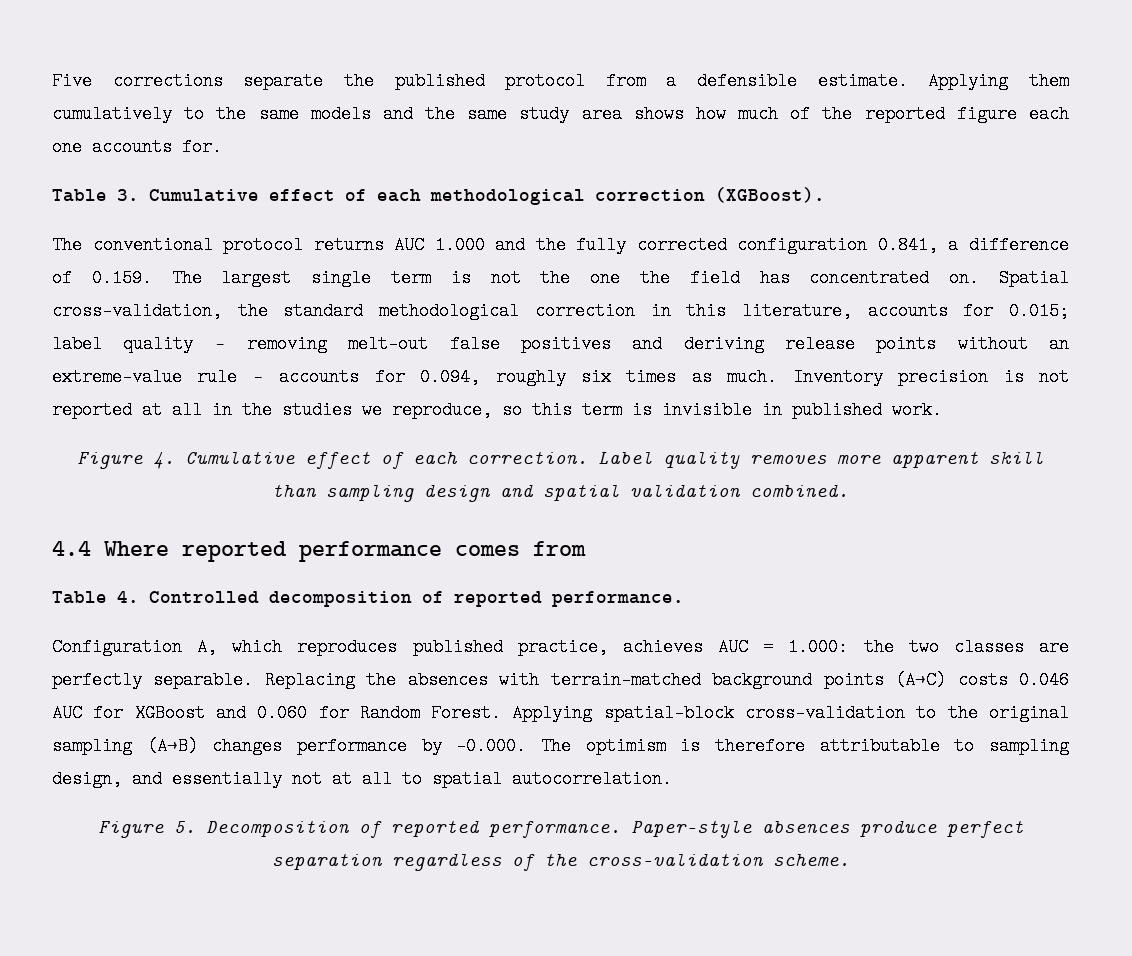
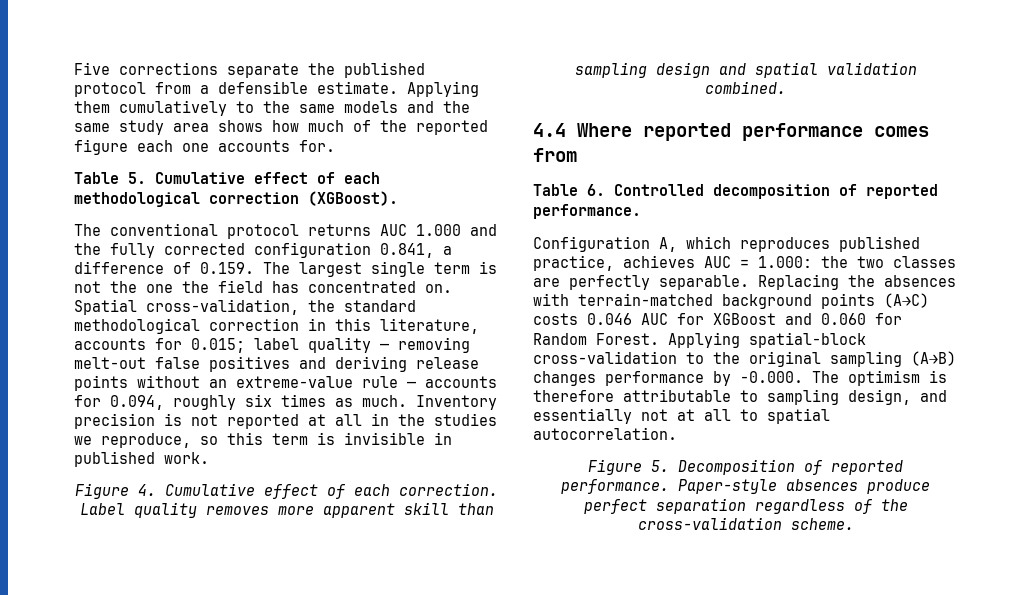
[117,189,139,201] 3. -> [128,172,146,184] 5.
[117,591,139,603] 4. -> [587,184,605,196] 6.

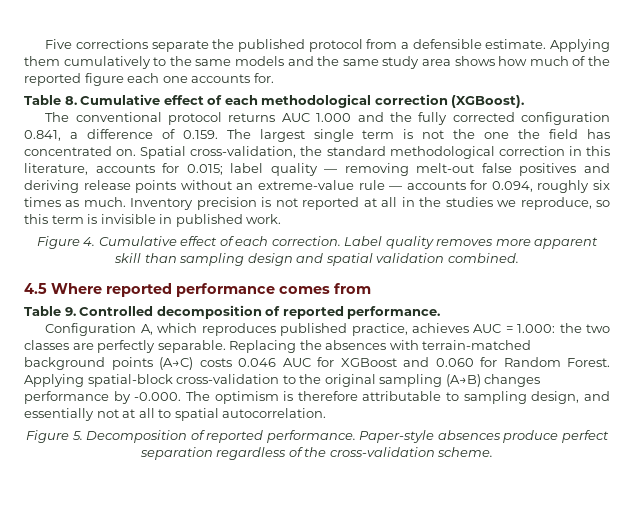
[128,172,146,184] 5. -> [64,96,77,105] 8.
[533,123,566,137] 4.4 -> [24,283,47,294] 4.5
[587,184,605,196] 6. -> [64,307,76,316] 9.

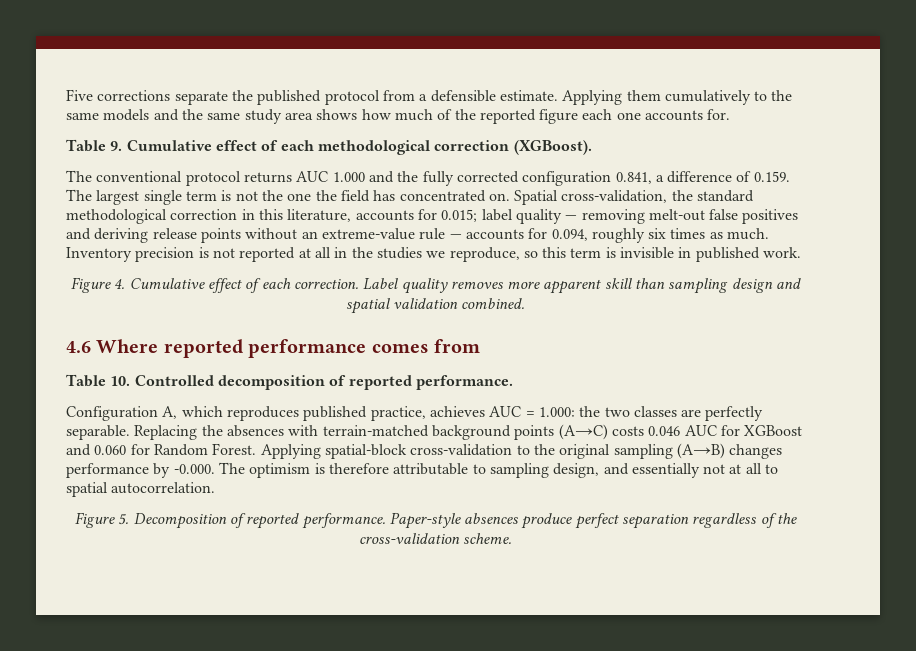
[64,96,77,105] 8. -> [110,141,123,151] 9.
[24,283,47,294] 4.5 -> [66,341,91,353] 4.6
[64,307,76,316] 9. -> [110,376,131,386] 10.

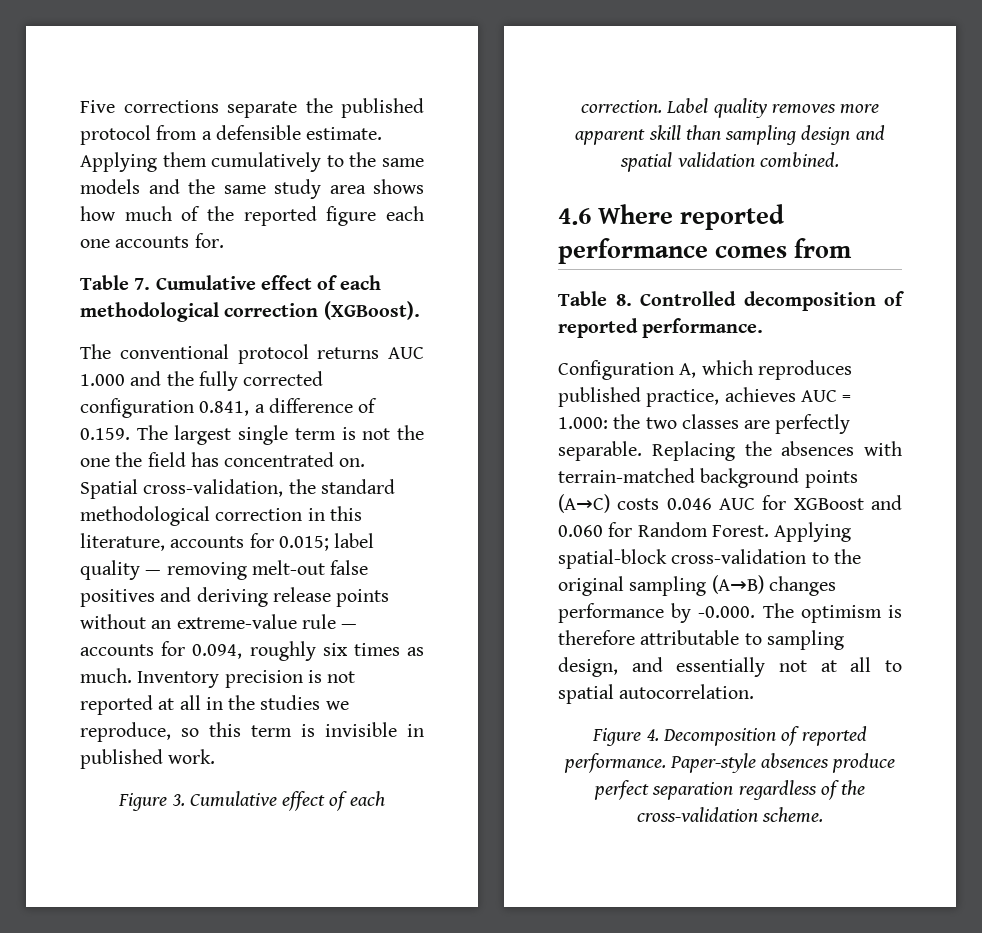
[110,141,123,151] 9. -> [134,278,151,290] 7.
[114,279,126,289] 4. -> [171,794,185,806] 3.
[110,376,131,386] 10. -> [615,294,632,306] 8.
[118,514,130,525] 5. -> [646,729,659,741] 4.

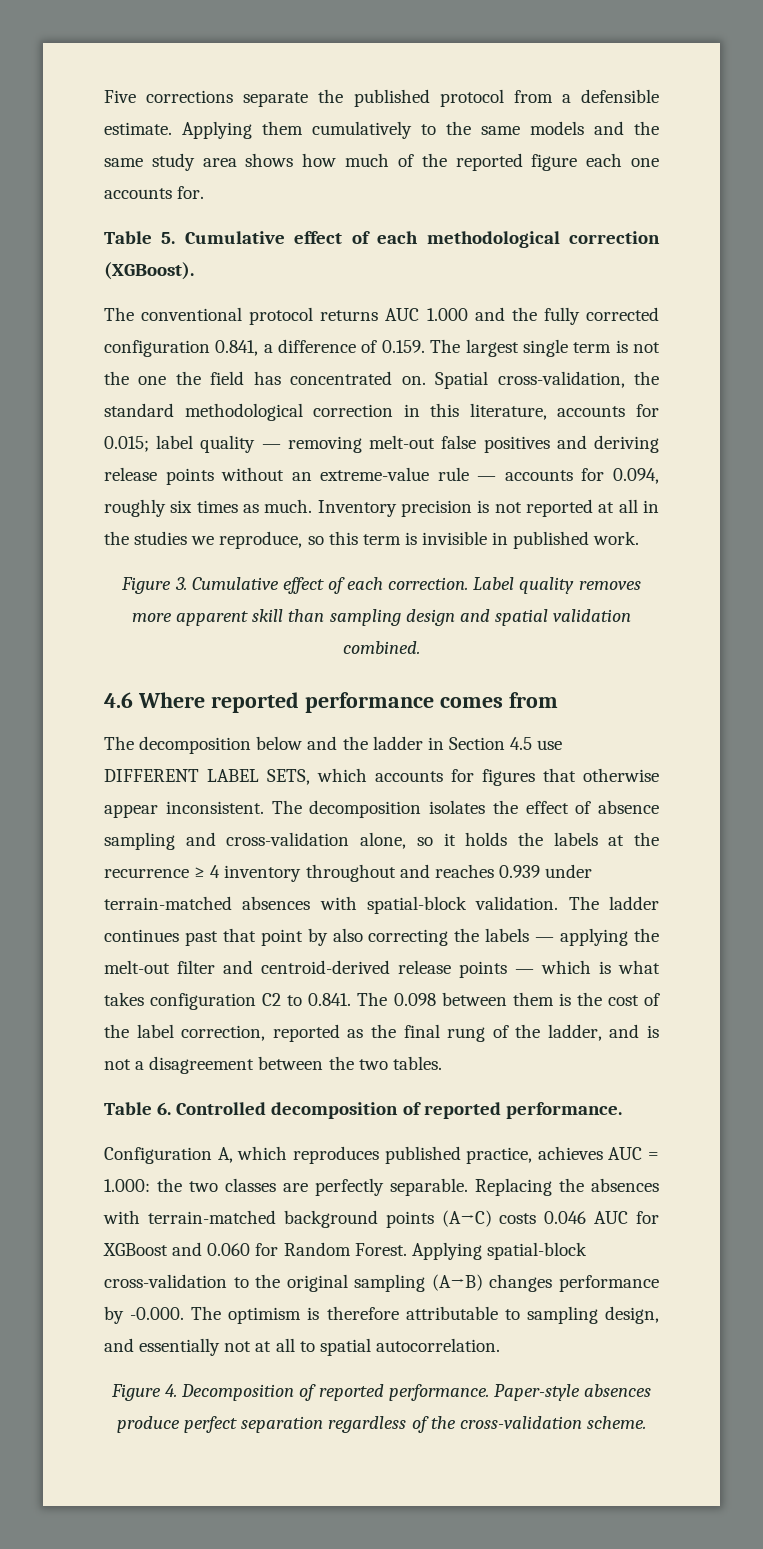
[134,278,151,290] 7. -> [161,232,176,244] 5.
[558,291,632,306] // Table 8. -> [104,736,563,754] [104,768,659,786] [104,800,659,818] [104,832,659,850] [104,864,593,882] [104,896,659,914] [104,928,659,946] [104,960,660,978] [104,992,660,1010] [104,1024,659,1042] [104,1056,442,1074] [104,1102,172,1115] // The decomposition below and the ladder in Section 4.5 use DIFFERENT LABEL SETS, which accounts for figures that otherwise appear inconsistent. The decomposition isolates the effect of absence sampling and cross-validation alone, so it holds the labels at the recurrence ≥ 4 inventory throughout and reaches 0.939 under terrain-matched absences with spatial-block validation. The ladder continues past that point by also correcting the labels — applying the melt-out filter and centroid-derived release points — which is what takes configuration C2 to 0.841. The 0.098 between them is the cost of the label correction, reported as the final rung of the ladder, and is not a disagreement between the two tables. // Table 6.

